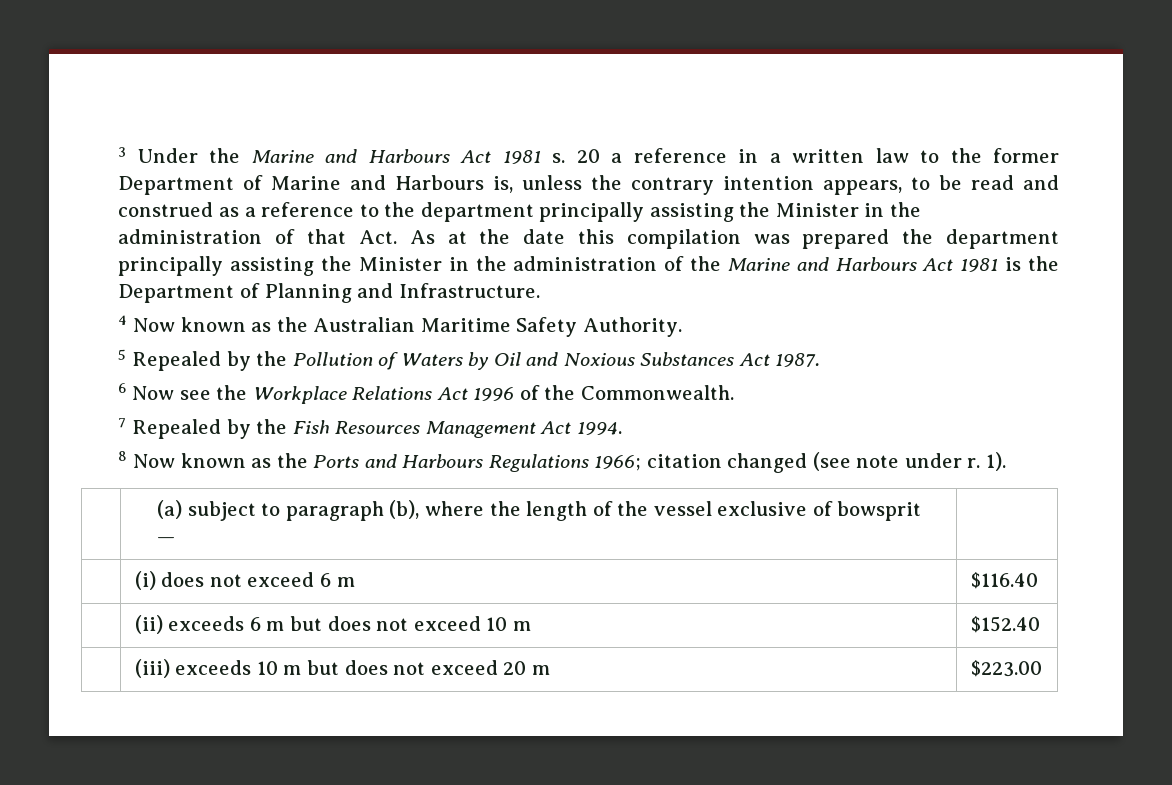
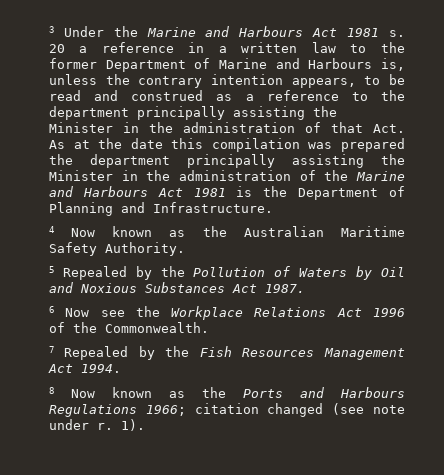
[157,500,922,521] [157,537,176,543] [134,571,355,590] [970,572,1038,589] [134,615,531,634] [970,616,1040,633] [134,659,550,678] [970,660,1042,677] // | (a) subject to paragraph (b), where the length of the vessel exclusive of bowsprit — | // | (i) does not exceed 6 m | $116.40 // | (ii) exceeds 6 m but does not exceed 10 m | $152.40 // | (iii) exceeds 10 m but does not exceed 20 m | $223.00 -> (145, 425) none

